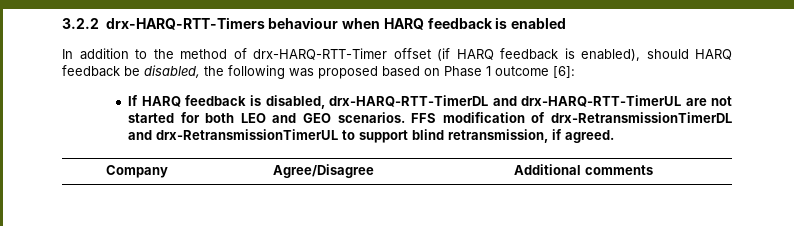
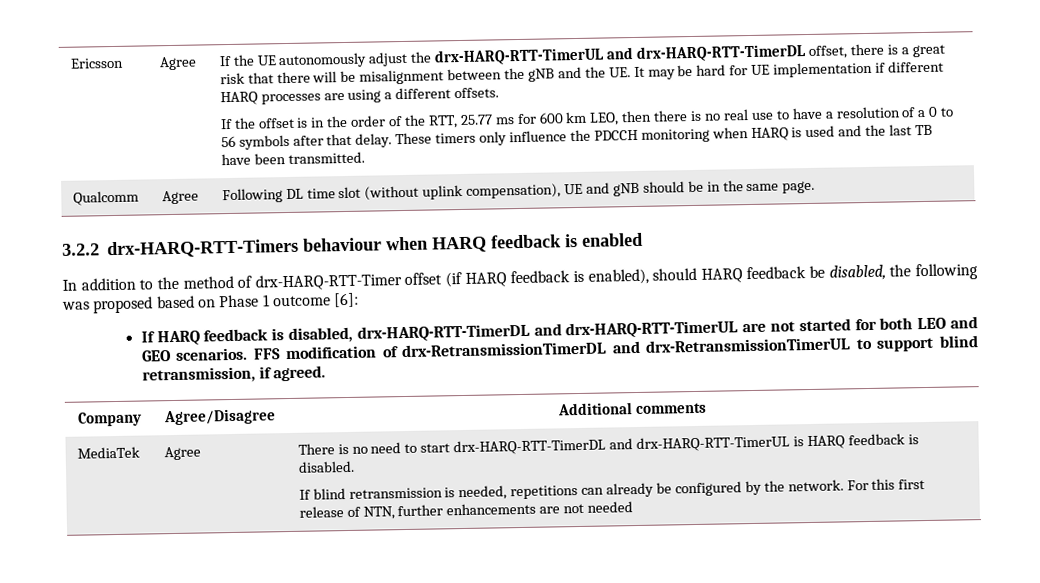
(62, 23) none -> [69,57,124,69] [158,56,197,71] [218,43,946,69] [219,60,944,85] [219,87,500,106] [219,106,955,130] [220,124,934,150] [220,151,365,166] [72,190,139,206] [161,190,199,205] [221,180,816,204] Ericsson | Agree | If the UE autonomously adjust the drx-HARQ-RTT-TimerUL and drx-HARQ-RTT-TimerDL offset, there is a great risk that there will be misalignment between the gNB and the UE. It may be hard for UE implementation if different HARQ processes are using a different offsets. // If the offset is in the order of the RTT, 25.77 ms for 600 km LEO, then there is no real use to have a resolution of a 0 to 56 symbols after that delay. These timers only influence the PDCCH monitoring when HARQ is used and the last TB have been transmitted. // Qualcomm | Agree | Following DL time slot (without uplink compensation), UE and gNB should be in the same page. //
(653, 170) none -> [76,446,140,459] [163,446,201,461] [297,433,919,456] [297,460,355,473] [298,478,926,501] [298,501,634,520] // MediaTek | Agree | There is no need to start drx-HARQ-RTT-TimerDL and drx-HARQ-RTT-TimerUL is HARQ feedback is disabled. // If blind retransmission is needed, repetitions can already be configured by the network. For this first release of NTN, further enhancements are not needed

